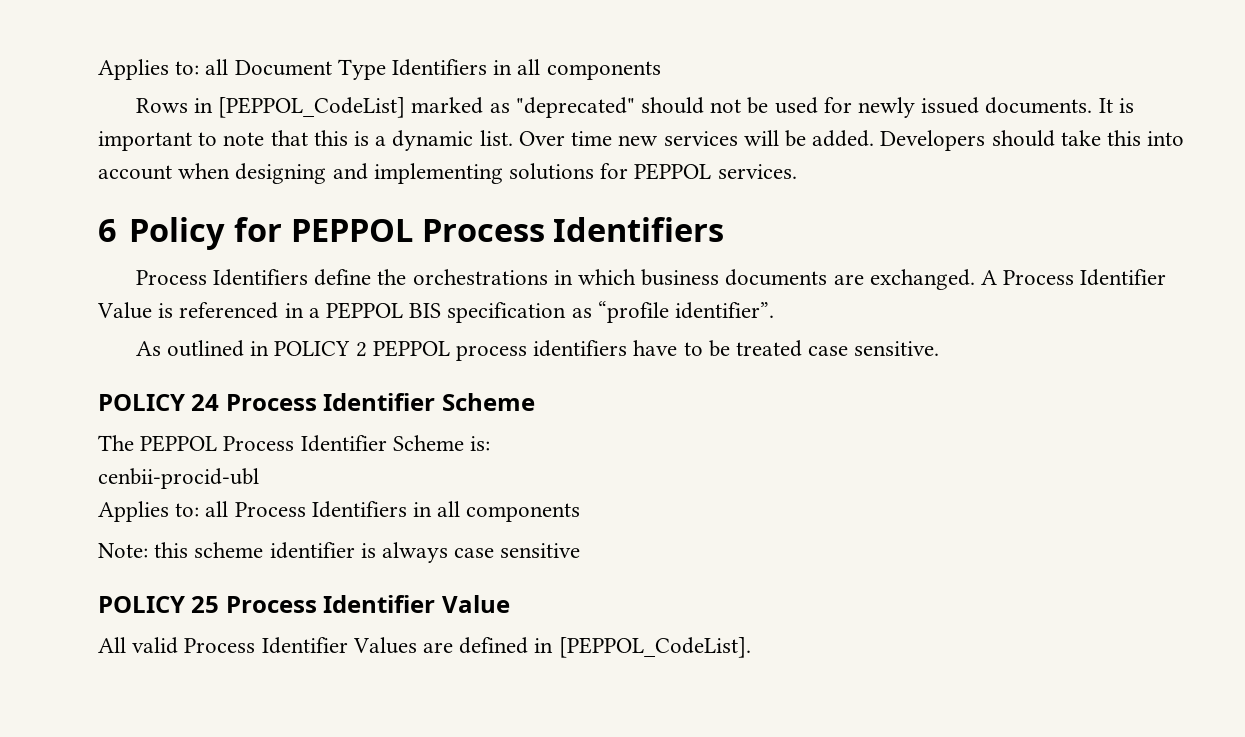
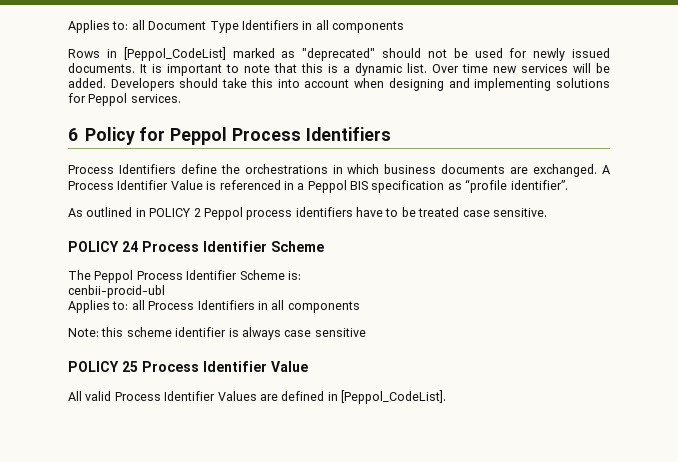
[218,97,406,118] [PEPPOL_CodeList] -> [123,47,226,61] [Peppol_CodeList]
[634,163,712,180] PEPPOL -> [88,93,128,106] Peppol
[290,219,413,242] PEPPOL -> [170,127,228,145] Peppol
[326,302,404,319] PEPPOL -> [307,180,347,193] Peppol
[372,340,450,357] PEPPOL -> [203,207,243,220] Peppol
[140,435,218,452] PEPPOL -> [94,270,134,283] Peppol
[558,637,751,658] [PEPPOL_CodeList]. -> [341,390,446,404] [Peppol_CodeList].

